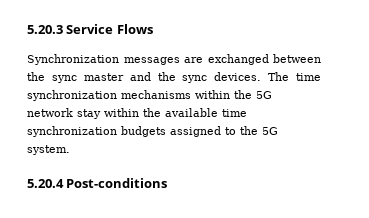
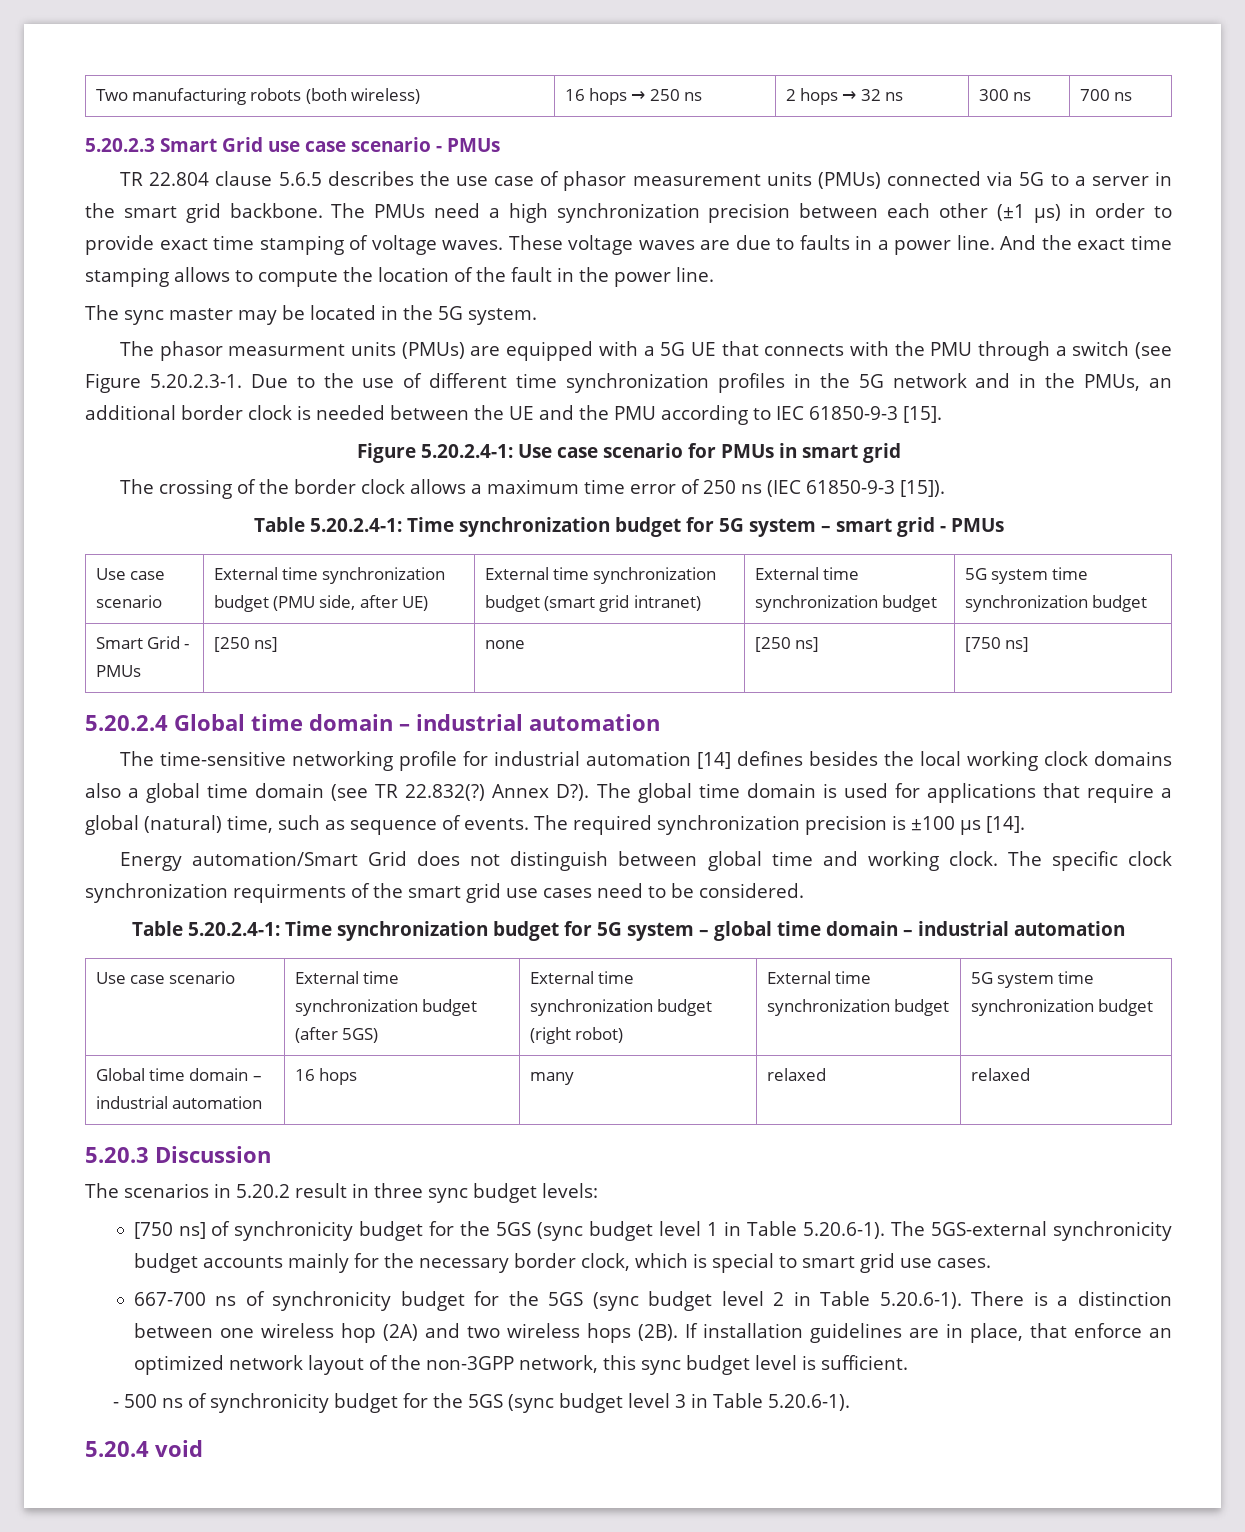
[27,24,153,34] [27,54,321,65] [27,72,321,83] [27,90,272,101] [27,108,247,119] [27,126,278,137] [27,145,70,155] 5.20.3 Service Flows // Synchronization messages are exchanged between the sync master and the sync devices. The time synchronization mechanisms within the 5G network stay within the available time synchronization budgets assigned to the 5G system. -> [95,88,421,105] [564,88,703,105] [785,88,904,105] [978,89,1031,101] [1079,89,1132,101] [85,137,500,152] [120,171,1173,191] [85,203,1173,223] [85,235,1172,255] [85,267,714,287] [85,305,537,325] [120,341,1172,361] [85,373,1173,393] [85,405,942,425] [356,443,901,463] [120,479,946,499] [253,517,1004,537] [95,568,165,580] [95,595,162,608] [213,567,446,584] [213,595,429,612] [484,567,717,584] [484,595,701,612] [754,567,859,580] [754,595,937,612] [964,567,1089,584] [964,595,1147,612] [95,636,190,649] [95,665,141,677] [213,637,278,652] [484,640,525,649] [754,637,819,652] [964,637,1029,652] [85,714,660,731] [120,751,1173,771] [85,783,1172,803] [85,815,1025,835] [120,851,1173,871] [85,883,804,903] [132,921,1125,941] [95,971,236,984] [294,971,399,984] [294,999,477,1016] [294,1027,378,1043] [529,971,634,984] [529,999,712,1016] [529,1027,623,1044] [766,971,871,984] [766,999,949,1016] [970,971,1095,988] [970,999,1153,1016] [95,1068,262,1081] [95,1096,262,1109] [294,1068,357,1085] [529,1072,574,1085] [766,1068,826,1081] [970,1068,1030,1081] [85,1146,271,1163] [85,1183,598,1203] [133,1221,1172,1241] [133,1253,991,1273] [133,1291,1173,1311] [133,1323,1173,1343] [133,1355,908,1375] [113,1393,851,1413] Two manufacturing robots (both wireless) | 16 hops → 250 ns | 2 hops → 32 ns | 300 ns | 700 ns // 5.20.2.3 Smart Grid use case scenario - PMUs // TR 22.804 clause 5.6.5 describes the use case of phasor measurement units (PMUs) connected via 5G to a server in the smart grid backbone. The PMUs need a high synchronization precision between each other (±1 µs) in order to provide exact time stamping of voltage waves. These voltage waves are due to faults in a power line. And the exact time stamping allows to compute the location of the fault in the power line. // The sync master may be located in the 5G system. // The phasor measurment units (PMUs) are equipped with a 5G UE that connects with the PMU through a switch (see Figure 5.20.2.3-1. Due to the use of different time synchronization profiles in the 5G network and in the PMUs, an additional border clock is needed between the UE and the PMU according to IEC 61850-9-3 [15]. // Figure 5.20.2.4-1: Use case scenario for PMUs in smart grid // The crossing of the border clock allows a maximum time error of 250 ns (IEC 61850-9-3 [15]). // Table 5.20.2.4-1: Time synchronization budget for 5G system – smart grid - PMUs // Use case scenario | External time synchronization budget (PMU side, after UE) | External time synchronization budget (smart grid intranet) | External time synchronization budget | 5G system time synchronization budget // Smart Grid - PMUs | [250 ns] | none | [250 ns] | [750 ns] // 5.20.2.4 Global time domain – industrial automation // The time-sensitive networking profile for industrial automation [14] defines besides the local working clock domains also a global time domain (see TR 22.832(?) Annex D?). The global time domain is used for applications that require a global (natural) time, such as sequence of events. The required synchronization precision is ±100 µs [14]. // Energy automation/Smart Grid does not distinguish between global time and working clock. The specific clock synchronization requirments of the smart grid use cases need to be considered. // Table 5.20.2.4-1: Time synchronization budget for 5G system – global time domain – industrial automation // Use case scenario | External time synchronization budget (after 5GS) | External time synchronization budget (right robot) | External time synchronization budget | 5G system time synchronization budget // Global time domain – industrial automation | 16 hops | many | relaxed | relaxed // 5.20.3 Discussion // The scenarios in 5.20.2 result in three sync budget levels: // [750 ns] of synchronicity budget for the 5GS (sync budget level 1 in Table 5.20.6-1). The 5GS-external synchronicity budget accounts mainly for the necessary border clock, which is special to smart grid use cases. // 667-700 ns of synchronicity budget for the 5GS (sync budget level 2 in Table 5.20.6-1). There is a distinction between one wireless hop (2A) and two wireless hops (2B). If installation guidelines are in place, that enforce an optimized network layout of the non-3GPP network, this sync budget level is sufficient. // - 500 ns of synchronicity budget for the 5GS (sync budget level 3 in Table 5.20.6-1).
[66,178,168,188] Post-conditions -> [155,1440,203,1457] void

